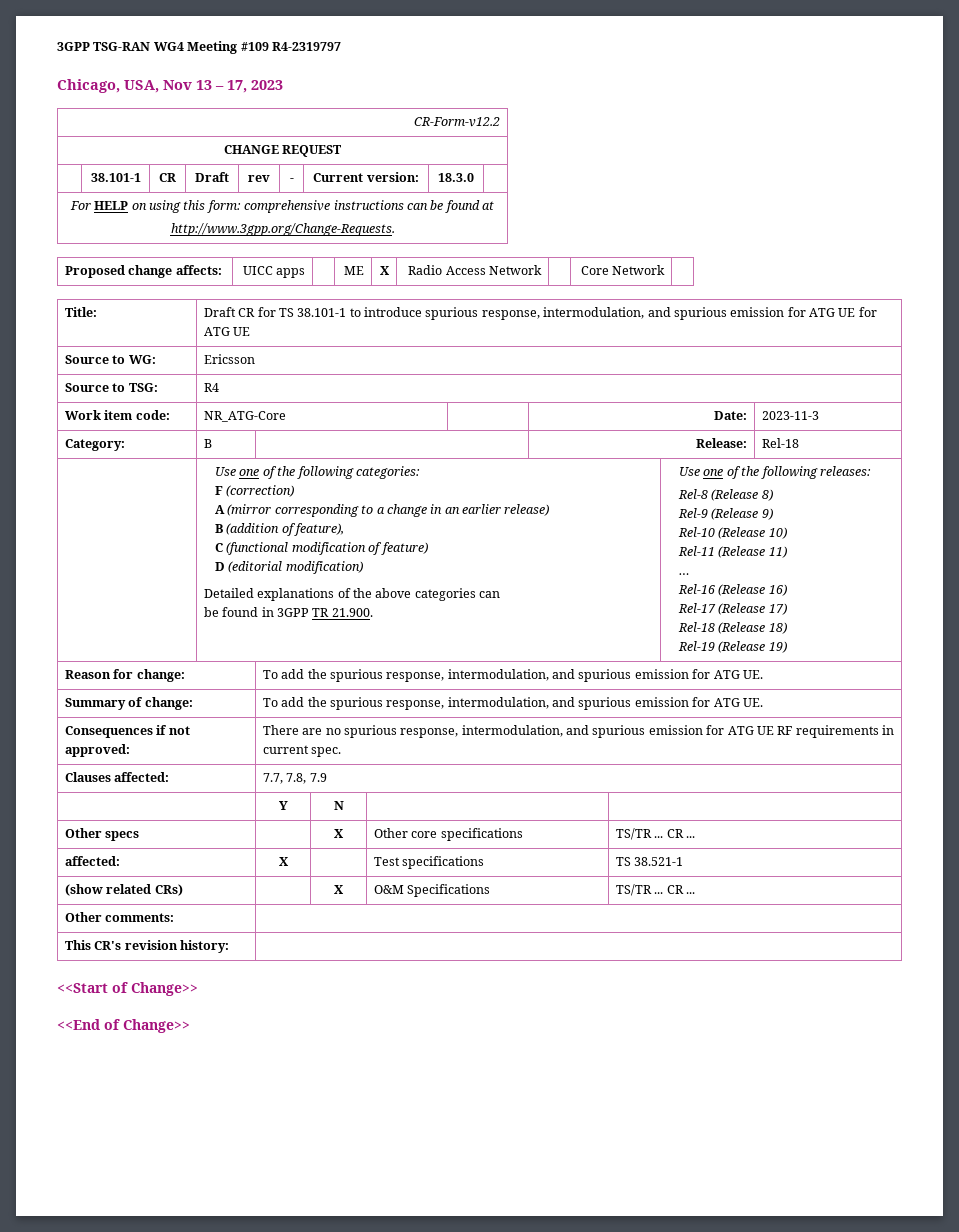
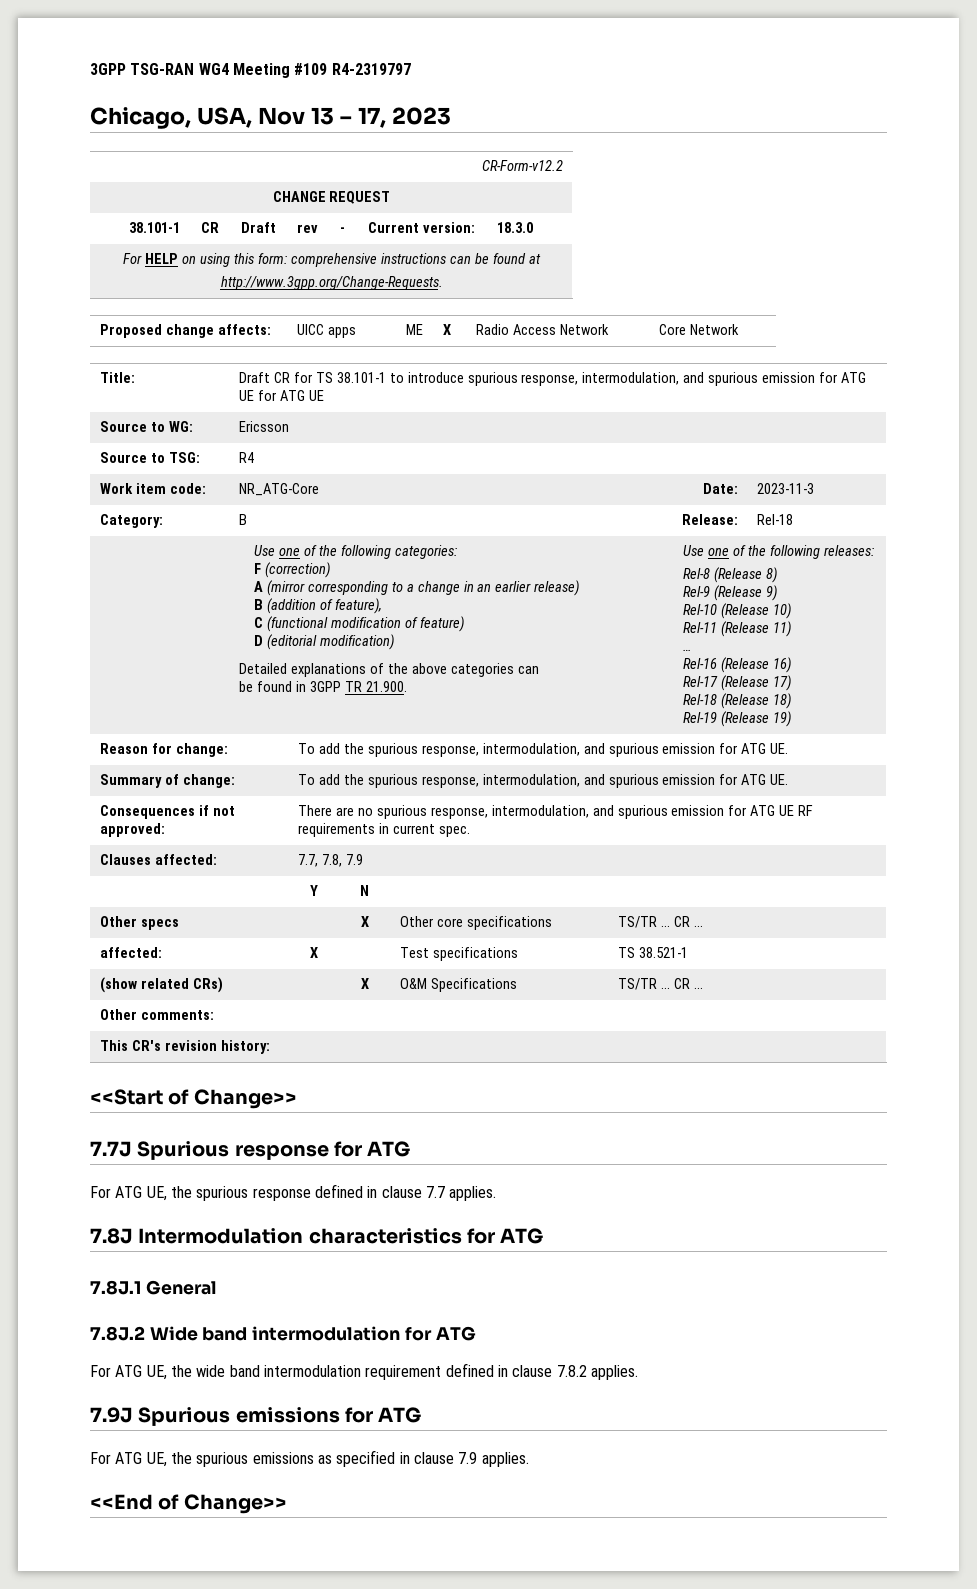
(198, 989) none -> [90,1141,411,1160] [90,1184,497,1201] [90,1228,544,1244] [90,1280,217,1295] [90,1326,476,1341] [90,1363,638,1380] [90,1407,422,1426] [90,1450,529,1467] // 7.7J Spurious response for ATG // For ATG UE, the spurious response defined in clause 7.7 applies. // 7.8J Intermodulation characteristics for ATG // 7.8J.1 General // 7.8J.2 Wide band intermodulation for ATG // For ATG UE, the wide band intermodulation requirement defined in clause 7.8.2 applies. // 7.9J Spurious emissions for ATG // For ATG UE, the spurious emissions as specified in clause 7.9 applies.

